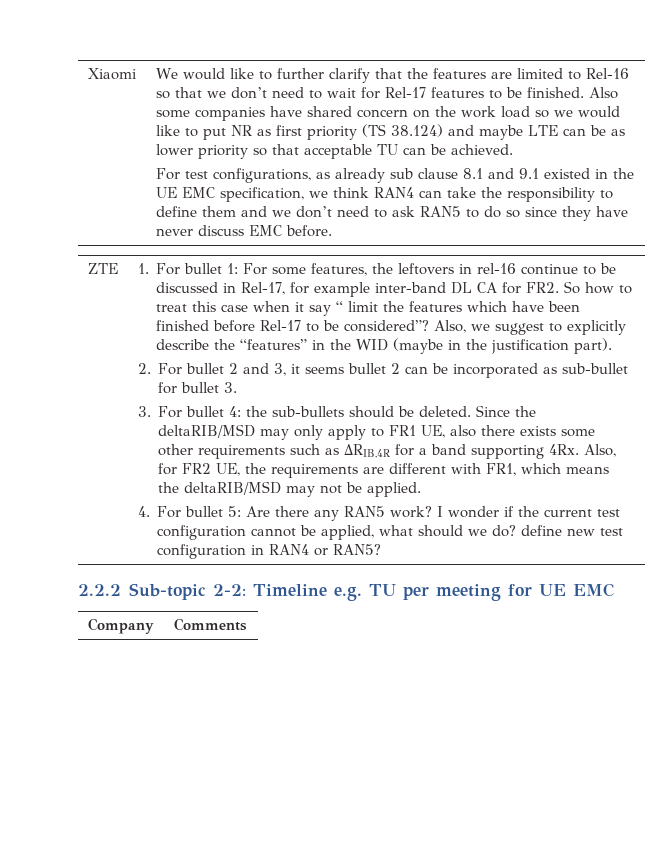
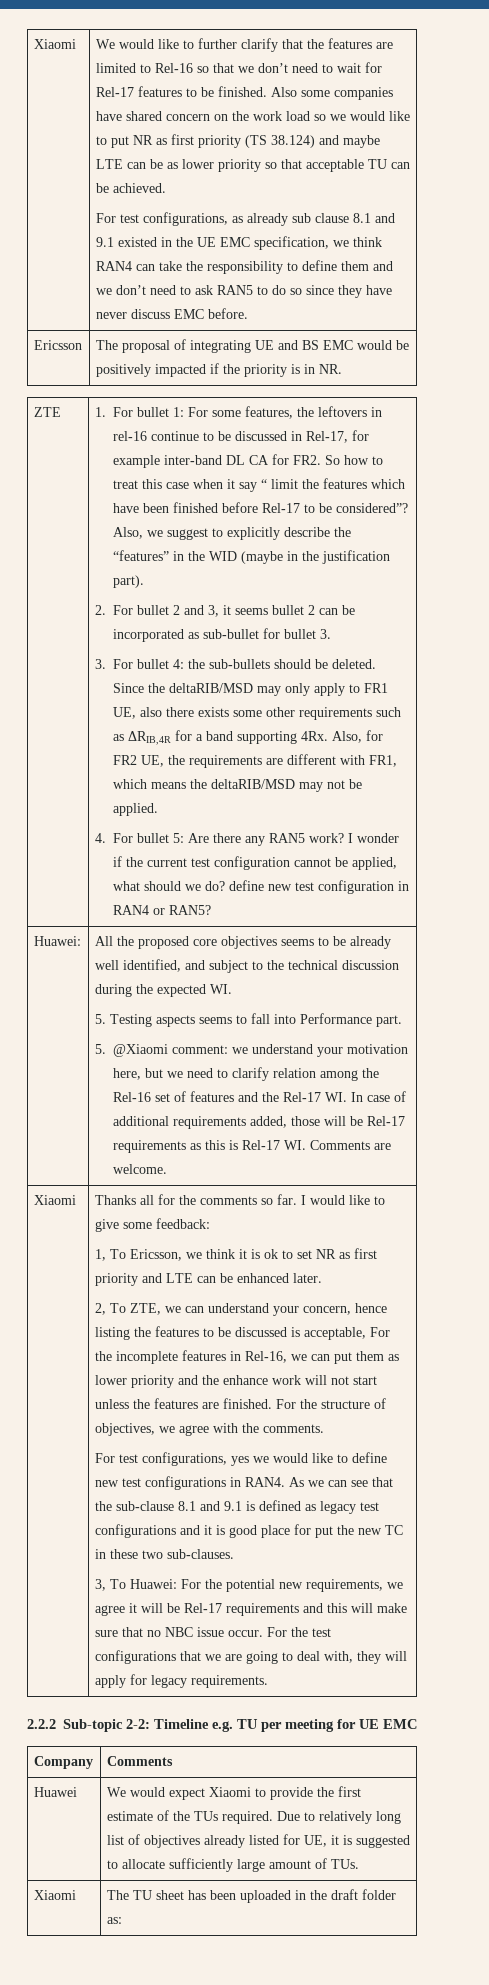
(332, 231) none -> [33,340,82,350] [95,339,409,353] [95,363,342,377] // Ericsson | The proposal of integrating UE and BS EMC would be positively impacted if the priority is in NR.
(382, 549) none -> [33,936,81,946] [94,936,391,949] [94,959,399,973] [94,984,232,997] [94,1013,402,1027] [94,1044,408,1057] [112,1067,379,1081] [112,1091,406,1102] [112,1116,405,1129] [112,1140,391,1153] [112,1164,167,1174] [33,1195,76,1205] [94,1194,385,1205] [94,1218,210,1232] [94,1248,377,1261] [94,1273,322,1286] [94,1303,387,1316] [94,1326,390,1340] [94,1350,399,1364] [94,1375,377,1388] [94,1398,386,1409] [94,1423,324,1436] [94,1452,387,1466] [94,1476,393,1490] [94,1500,379,1514] [94,1524,403,1538] [94,1549,234,1559] [94,1579,403,1592] [94,1603,407,1616] [94,1627,331,1637] [94,1650,407,1664] [94,1674,268,1688] // Huawei: | All the proposed core objectives seems to be already well identified, and subject to the technical discussion during the expected WI. // 5. Testing aspects seems to fall into Performance part. // 5. @Xiaomi comment: we understand your motivation here, but we need to clarify relation among the Rel-16 set of features and the Rel-17 WI. In case of additional requirements added, those will be Rel-17 requirements as this is Rel-17 WI. Comments are welcome. // Xiaomi | Thanks all for the comments so far. I would like to give some feedback: // 1, To Ericsson, we think it is ok to set NR as first priority and LTE can be enhanced later. // 2, To ZTE, we can understand your concern, hence listing the features to be discussed is acceptable, For the incomplete features in Rel-16, we can put them as lower priority and the enhance work will not start unless the features are finished. For the structure of objectives, we agree with the comments. // For test configurations, yes we would like to define new test configurations in RAN4. As we can see that the sub-clause 8.1 and 9.1 is defined as legacy test configurations and it is good place for put the new TC in these two sub-clauses. // 3, To Huawei: For the potential new requirements, we agree it will be Rel-17 requirements and this will make sure that no NBC issue occur. For the test configurations that we are going to deal with, they will apply for legacy requirements.
(247, 624) none -> [33,1787,77,1797] [106,1786,361,1800] [106,1810,401,1824] [106,1834,410,1848] [106,1858,359,1872] [33,1890,76,1900] [106,1889,396,1903] [106,1917,122,1924] // Huawei | We would expect Xiaomi to provide the first estimate of the TUs required. Due to relatively long list of objectives already listed for UE, it is suggested to allocate sufficiently large amount of TUs. // Xiaomi | The TU sheet has been uploaded in the draft folder as:

